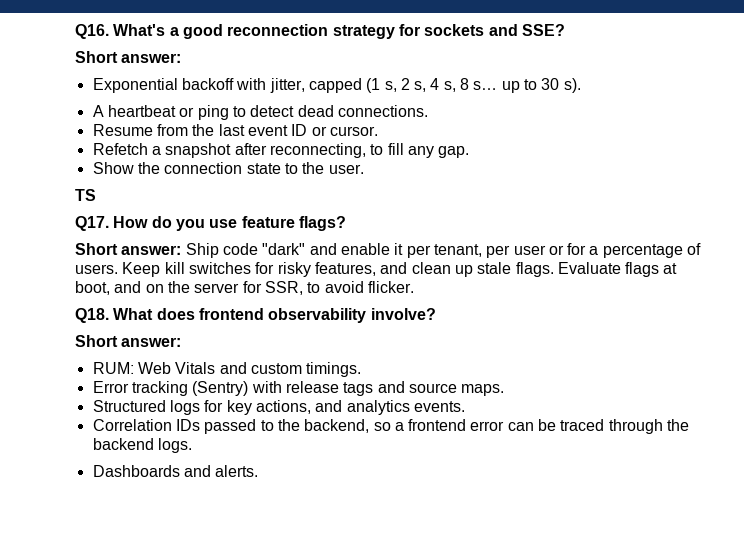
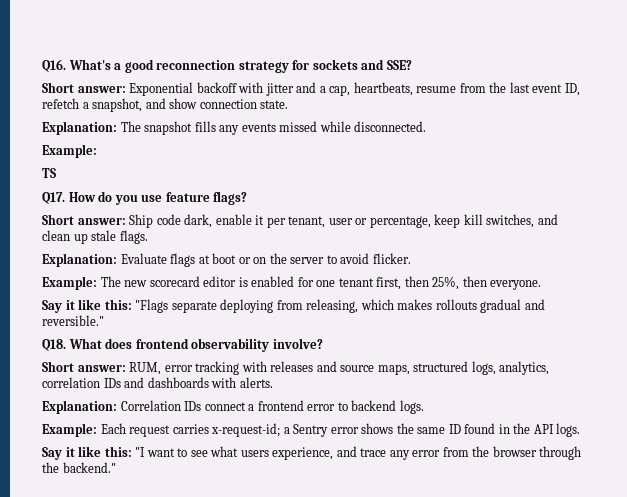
(182, 58) // -> (126, 89) none
[269,78,581,93] [92,105,428,120] [92,124,378,136] [92,143,470,158] [92,162,364,174] jitter, capped (1 s, 2 s, 4 s, 8 s… up to 30 s). // A heartbeat or ping to detect dead connections. // Resume from the last event ID or cursor. // Refetch a snapshot after reconnecting, to fill any gap. // Show the connection state to the user. -> [265,82,580,96] [42,98,289,112] [42,121,427,135] [42,144,97,158] jitter and a cap, heartbeats, resume from the last event ID, refetch a snapshot, and show connection state. // Explanation: The snapshot fills any events missed while disconnected. // Example:
[262,243,337,255] "dark" and -> [184,214,213,228] dark,
[486,245,511,258] per -> (326, 222) none
[567,243,702,258] [75,262,376,277] for a percentage of users. Keep kill switches for risky features, -> [369,214,535,228] percentage, keep kill switches,
(554, 269) none -> [42,253,117,267] // Explanation:
[75,281,142,295] boot, and -> [212,253,251,264] boot or
[242,281,303,295] for SSR, -> (325, 260) none
(414, 287) none -> [42,276,542,290] [42,299,545,313] [42,315,104,326] // Example: The new scorecard editor is enabled for one tenant first, then 25%, then everyone. // Say it like this: "Flags separate deploying from releasing, which makes rollouts gradual and reversible."
[92,362,362,377] [92,381,505,396] [92,400,465,415] [92,419,690,434] [92,438,192,453] [92,465,259,477] // RUM: Web Vitals and custom timings. // Error tracking (Sentry) with release tags and source maps. // Structured logs for key actions, and analytics events. // Correlation IDs passed to the backend, so a frontend error can be traced through the backend logs. // Dashboards and alerts. -> [129,361,550,375] [42,377,273,388] [42,400,424,414] [42,423,581,437] [42,446,582,460] [42,462,116,473] RUM, error tracking with releases and source maps, structured logs, analytics, correlation IDs and dashboards with alerts. // Explanation: Correlation IDs connect a frontend error to backend logs. // Example: Each request carries x-request-id; a Sentry error shows the same ID found in the API logs. // Say it like this: "I want to see what users experience, and trace any error from the browser through the backend."

